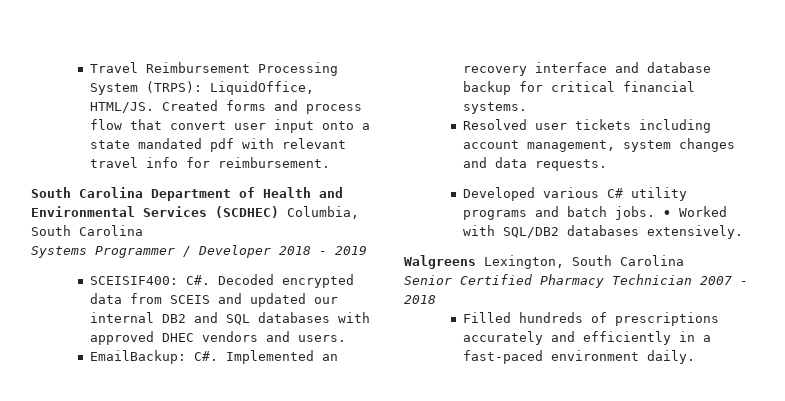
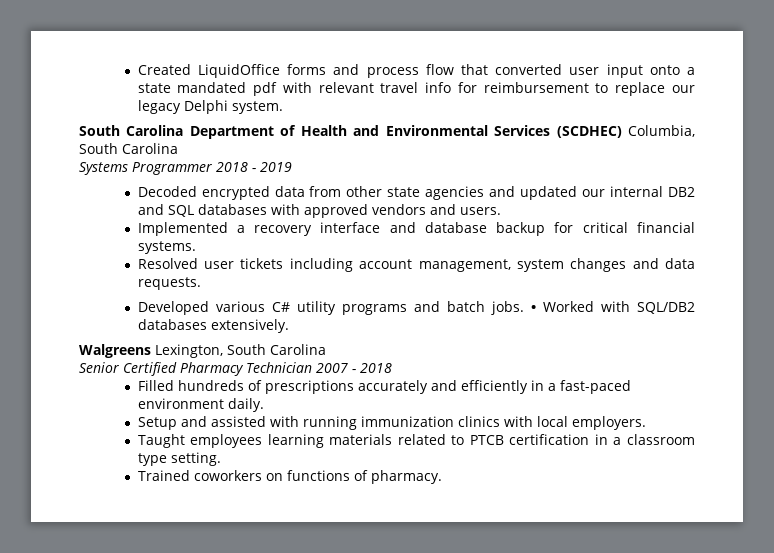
[89,62,338,76] [89,81,314,95] [89,100,218,113] Travel Reimbursement Processing System (TRPS): LiquidOffice, HTML/JS. Created -> [137,64,280,78] Created LiquidOffice
[169,121,226,130] convert -> [495,64,563,75] converted
[217,157,330,168] reimbursement. -> [483,82,695,96] [137,100,283,114] reimbursement to replace our legacy Delphi system.
[183,245,271,258] / Developer -> (212, 168) none
[89,275,210,285] SCEISIF400: C#. -> (292, 167) none
[169,295,210,304] SCEIS -> [346,186,485,200] other state agencies
[161,333,194,342] DHEC -> (368, 211) none
[89,350,338,364] EmailBackup: C#. Implemented an -> [137,222,245,236] Implemented a
(695, 357) none -> [137,416,646,430] [137,434,695,448] [137,452,221,466] [137,470,442,484] // Setup and assisted with running immunization clinics with local employers. // Taught employees learning materials related to PTCB certification in a classroom type setting. // Trained coworkers on functions of pharmacy.

